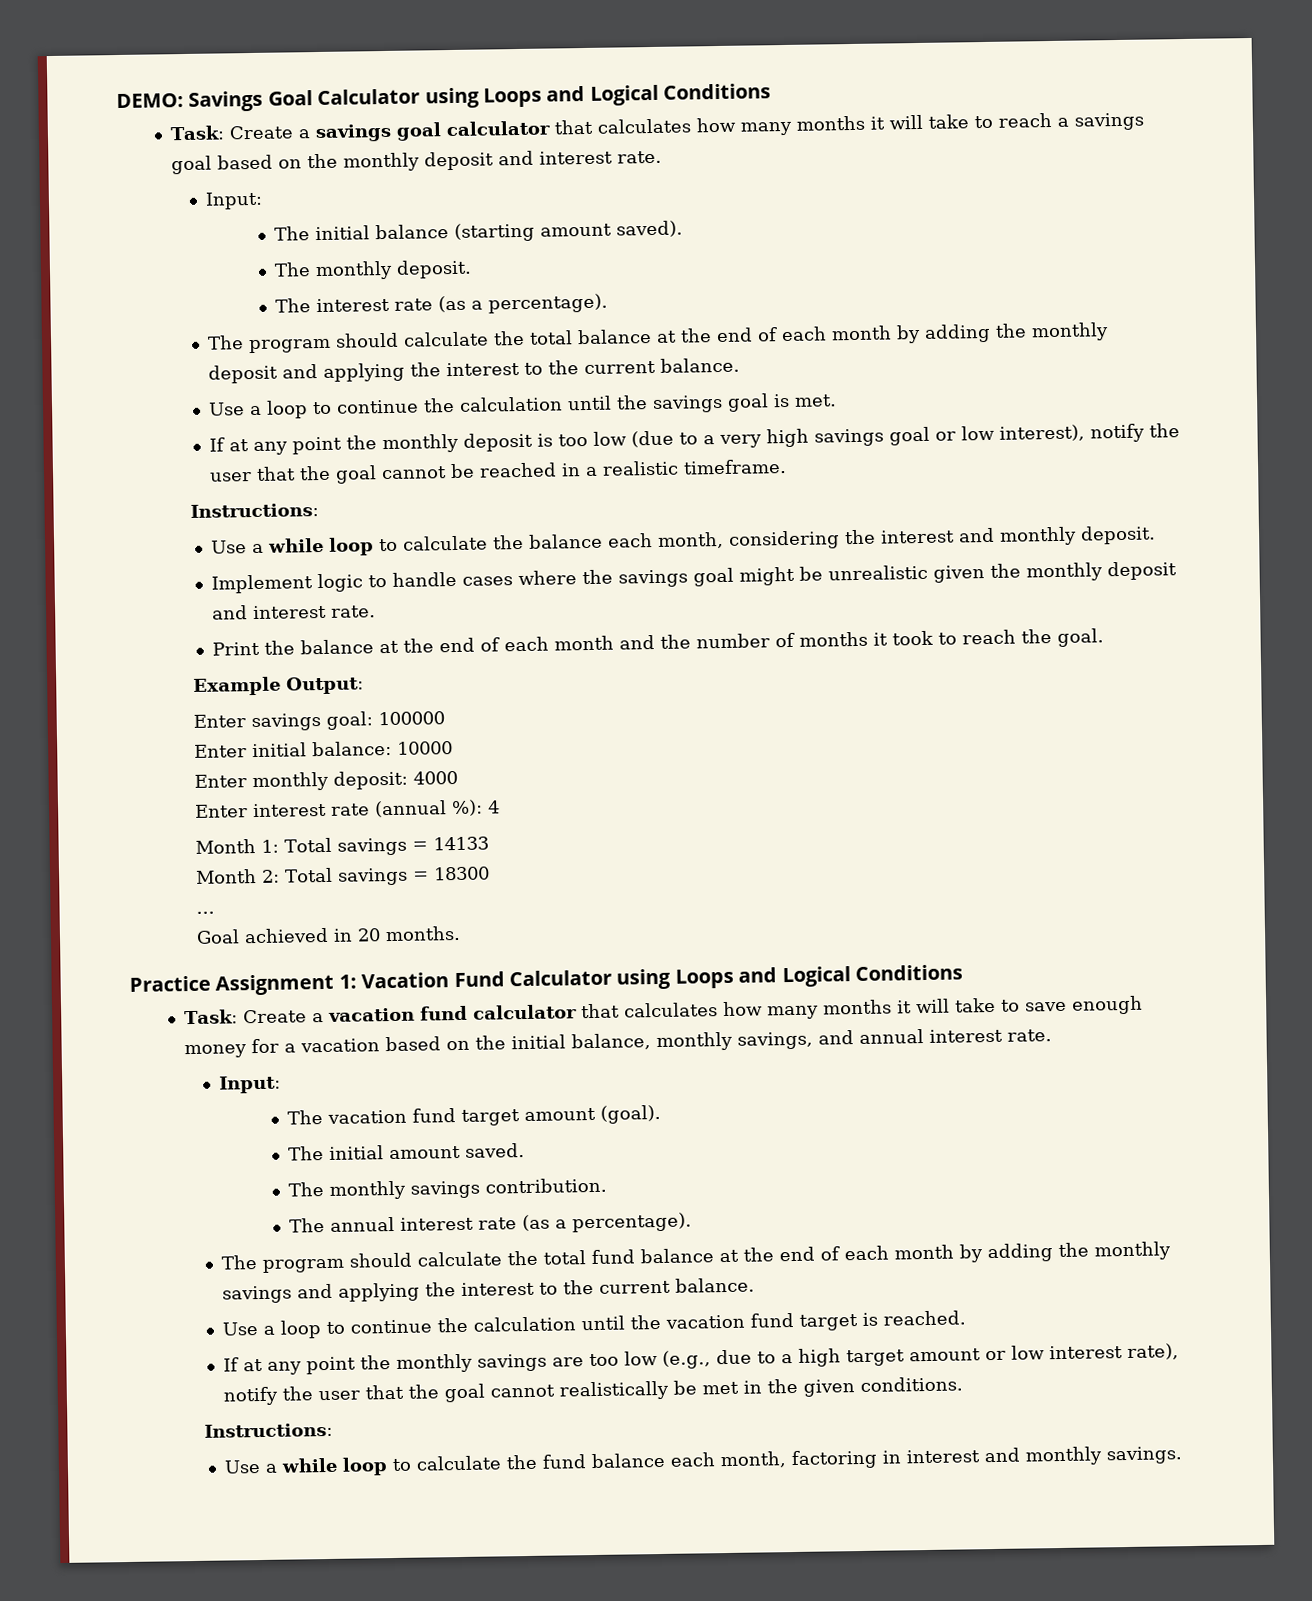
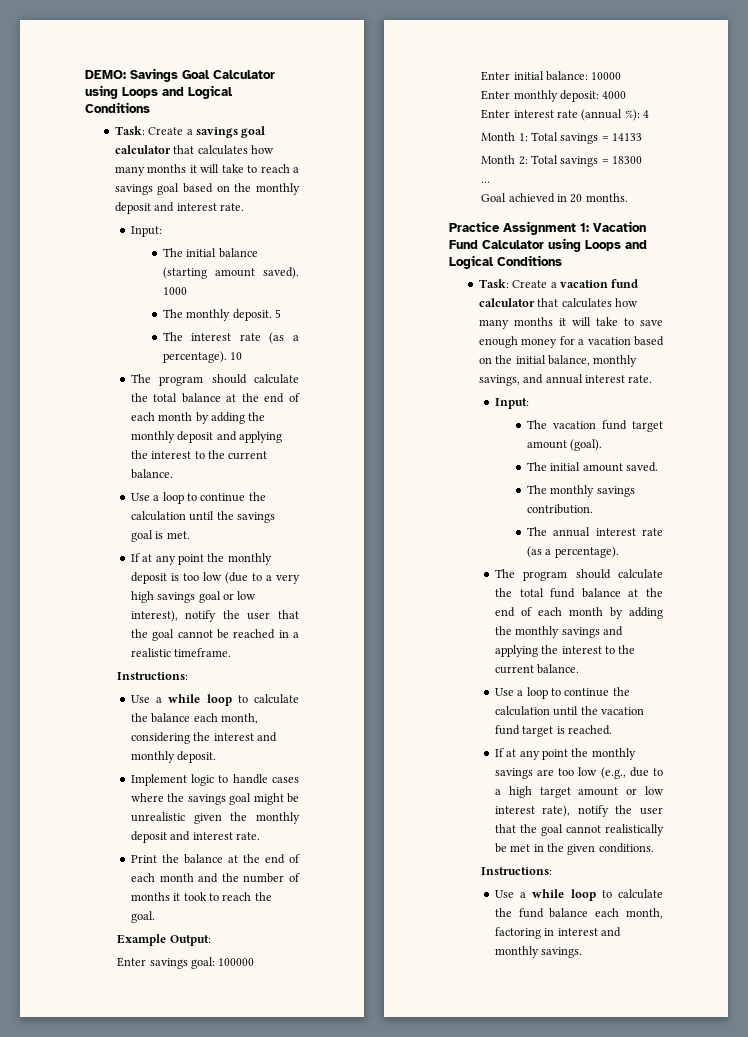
(683, 229) none -> [162,287,187,295] 1000
(472, 269) none -> [275,309,282,318] 5
(608, 303) none -> [230,352,243,360] 10

